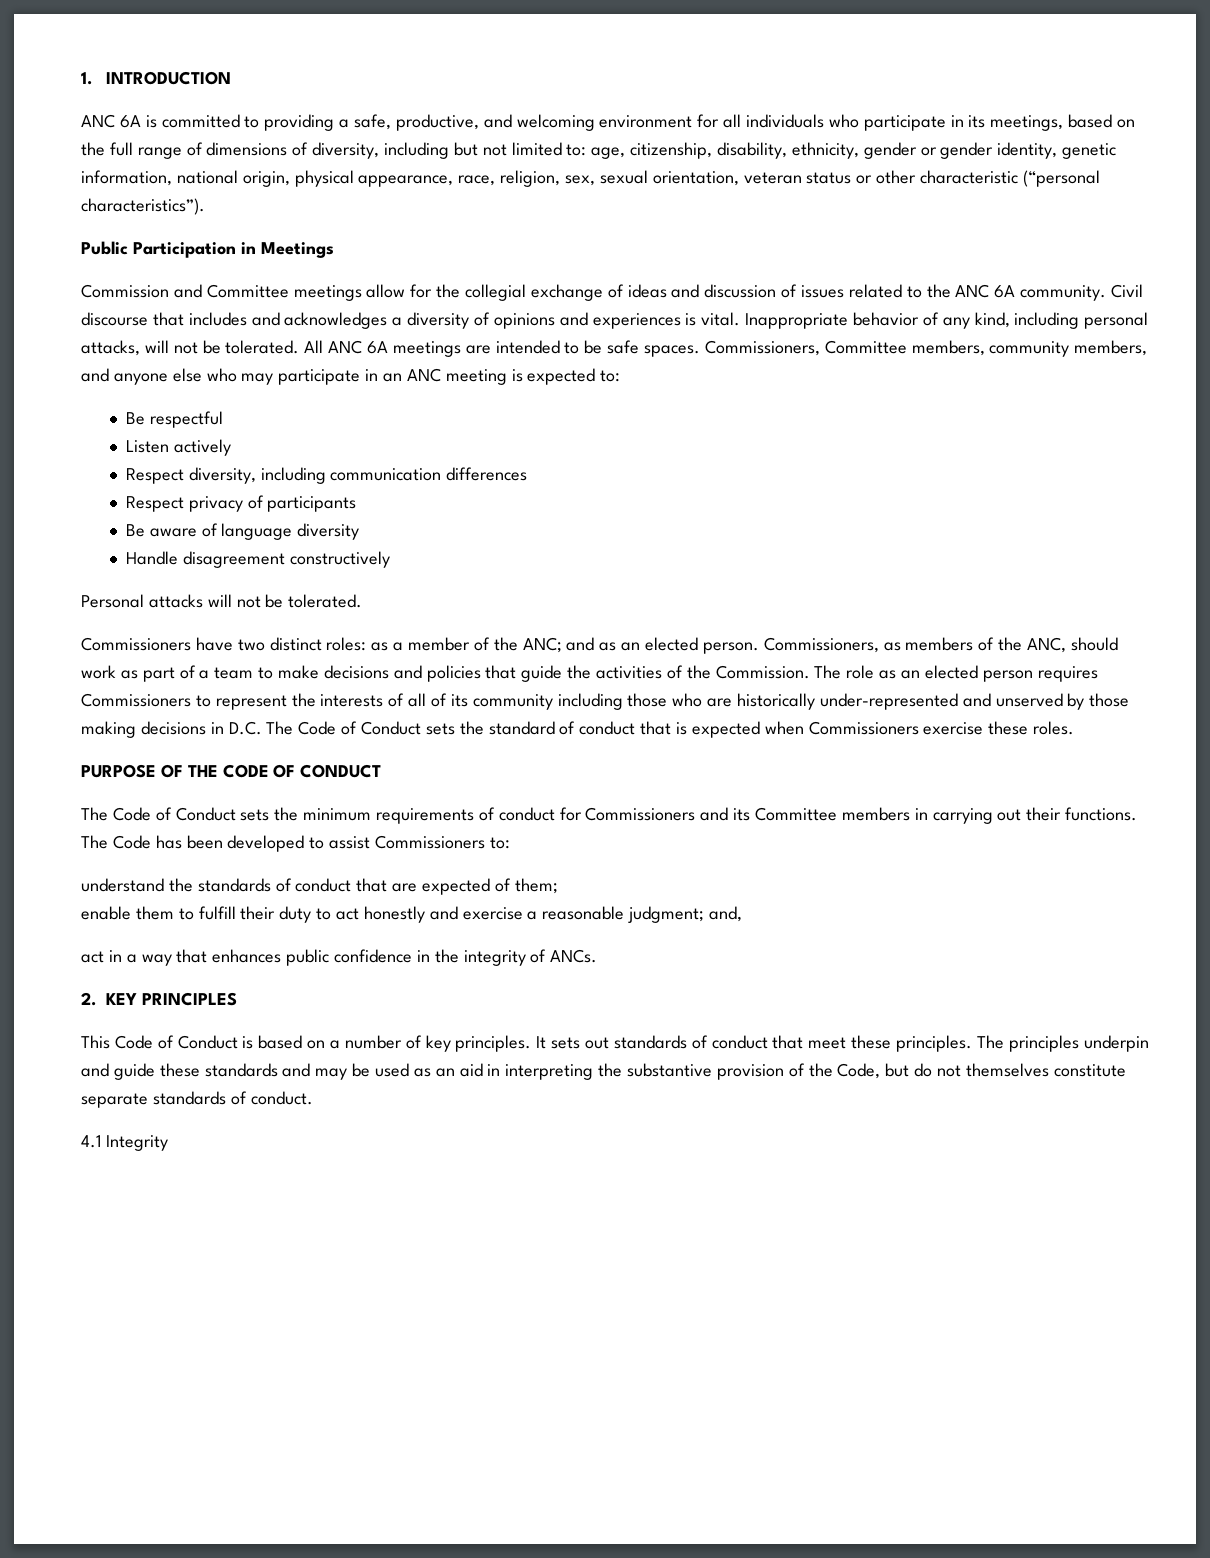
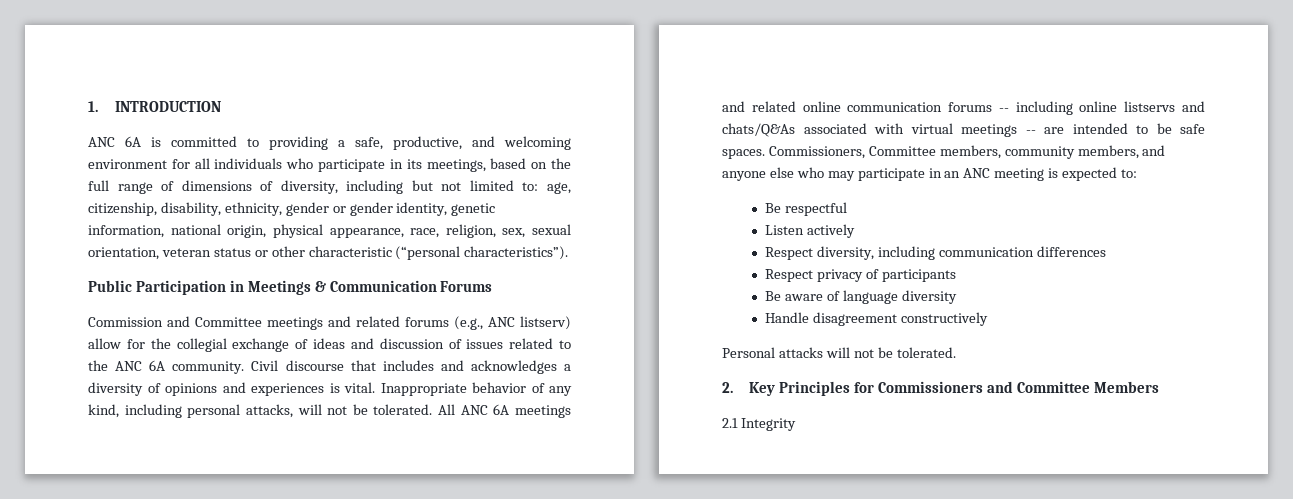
(334, 250) none -> [314,280,493,292] & Communication Forums
(362, 293) none -> [328,316,571,330] and related forums (e.g., ANC listserv)
(461, 349) none -> [722,101,1205,115] [722,123,1036,137] and related online communication forums -- including online listservs and chats/Q&As associated with virtual meetings --
[81,637,1118,654] [81,665,1098,682] [81,693,1130,710] [81,721,1075,738] [81,764,382,778] [81,807,1138,824] [81,835,510,852] [81,878,558,895] [81,906,743,923] [81,949,598,966] [81,992,237,1006] [81,1035,1149,1052] [81,1063,1126,1080] [81,1091,313,1108] [81,1135,101,1148] Commissioners have two distinct roles: as a member of the ANC; and as an elected person. Commissioners, as members of the ANC, should work as part of a team to make decisions and policies that guide the activities of the Commission. The role as an elected person requires Commissioners to represent the interests of all of its community including those who are historically under-represented and unserved by those making decisions in D.C. The Code of Conduct sets the standard of conduct that is expected when Commissioners exercise these roles. // PURPOSE OF THE CODE OF CONDUCT // The Code of Conduct sets the minimum requirements of conduct for Commissioners and its Committee members in carrying out their functions. The Code has been developed to assist Commissioners to: // understand the standards of conduct that are expected of them; // enable them to fulfill their duty to act honestly and exercise a reasonable judgment; and, // act in a way that enhances public confidence in the integrity of ANCs. // 2. KEY PRINCIPLES // This Code of Conduct is based on a number of key principles. It sets out standards of conduct that meet these principles. The principles underpin and guide these standards and may be used as an aid in interpreting the substantive provision of the Code, but do not themselves constitute separate standards of conduct. // 4.1 -> [722,381,1159,396] [722,418,738,428] 2. Key Principles for Commissioners and Committee Members // 2.1

